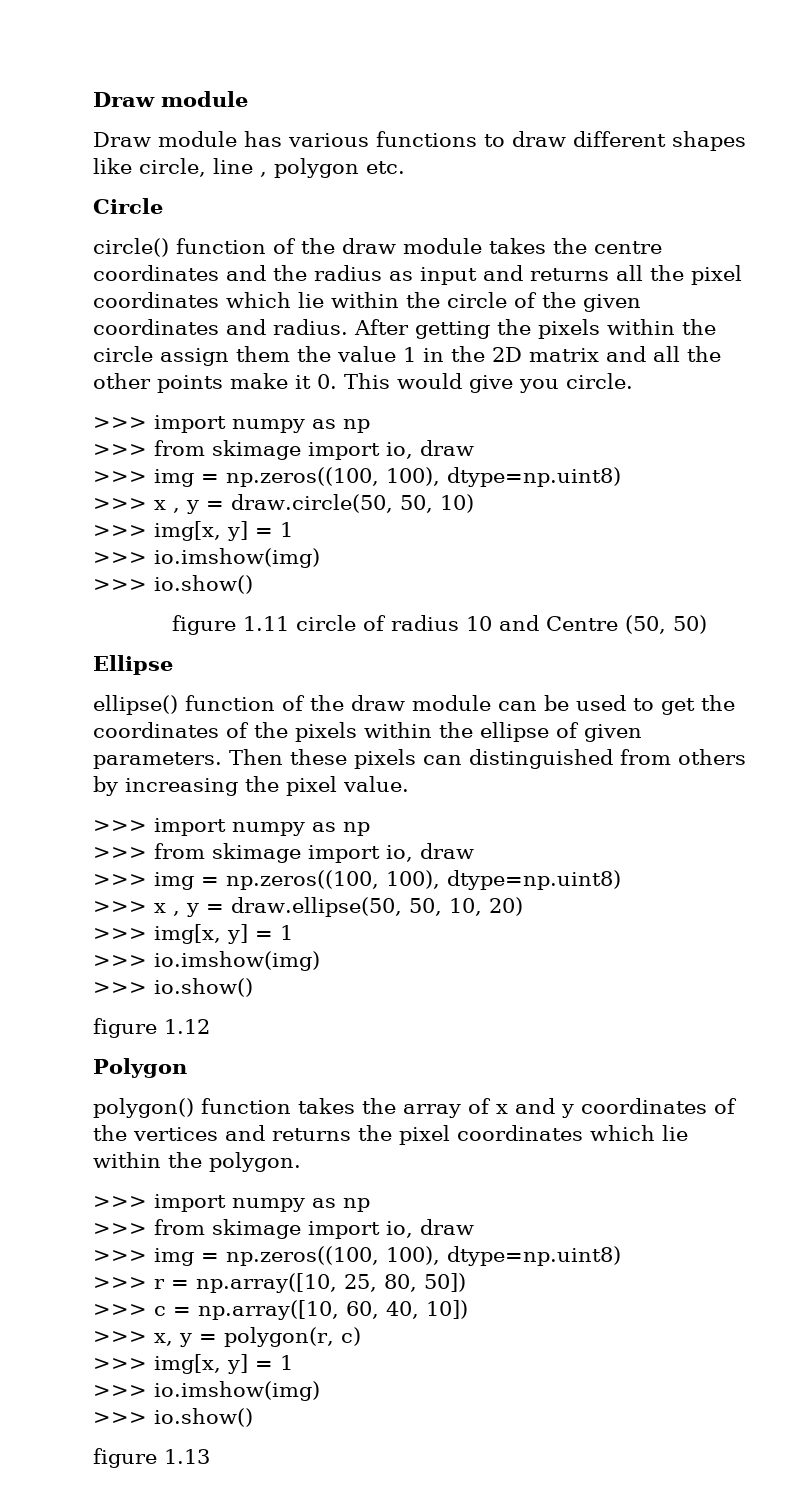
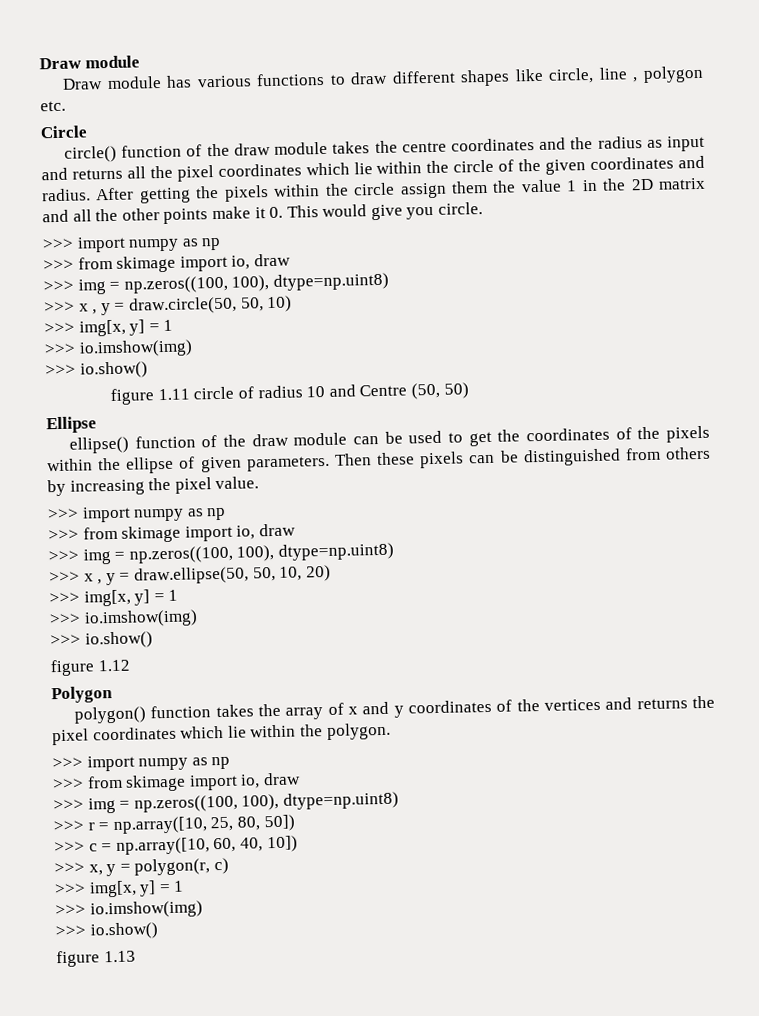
(462, 760) none -> [499,450,519,463] be

